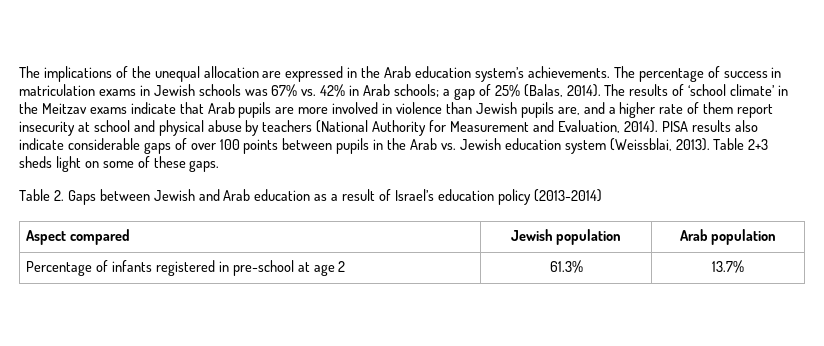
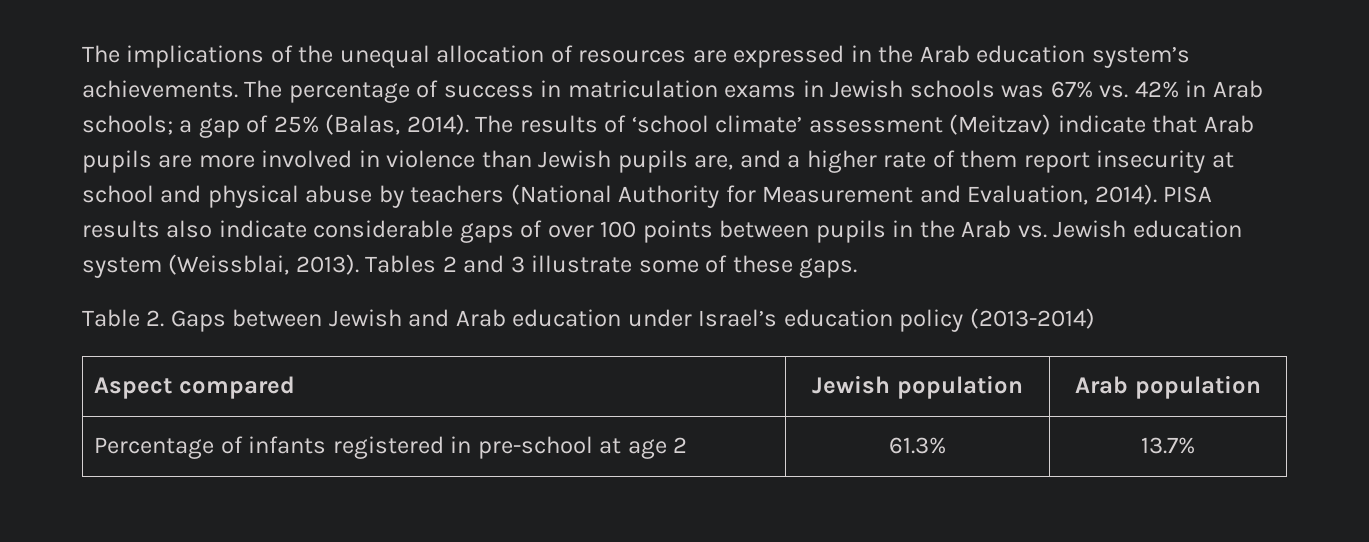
(259, 72) none -> [550,45,687,63] of resources
[778,85,789,96] [19,102,127,114] in the Meitzav exams -> [808,114,1052,135] assessment (Meitzav)
[713,138,769,150] [19,156,99,172] Table 2+3 sheds light on -> [365,255,633,273] Tables 2 and 3 illustrate
[314,189,392,201] as a result of -> [627,309,692,327] under

